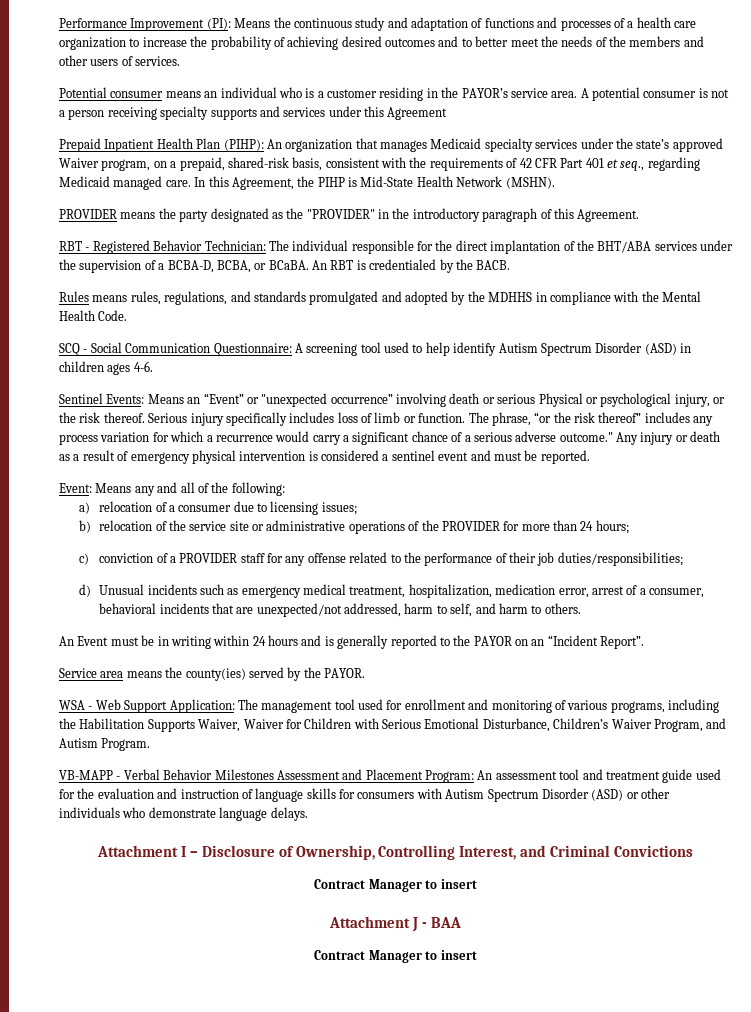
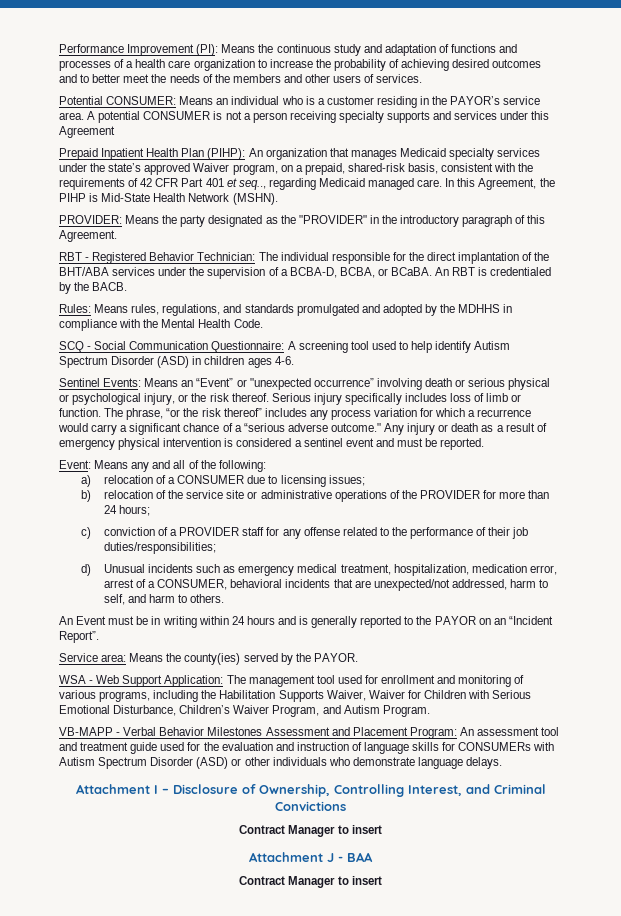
[110,91,201,98] consumer means -> [106,96,214,105] CONSUMER: Means
[643,91,697,98] consumer -> [143,111,211,120] CONSUMER
[620,161,645,171] seq., -> [238,180,266,190] seq..,
[59,209,156,219] PROVIDER means -> [59,215,160,224] PROVIDER: Means
[59,291,128,302] Rules means -> [59,304,129,313] Rules: Means
[538,393,583,407] Physical -> [508,378,551,390] physical
[473,432,512,442] serious -> [243,423,285,432] “serious
[178,505,232,512] consumer -> [177,475,245,484] CONSUMER
[648,588,704,598] consumer, -> [157,579,228,590] CONSUMER,
[100,671,162,678] area means -> [101,653,164,662] area: Means
[357,792,415,799] consumers -> [458,742,532,751] CONSUMERs

